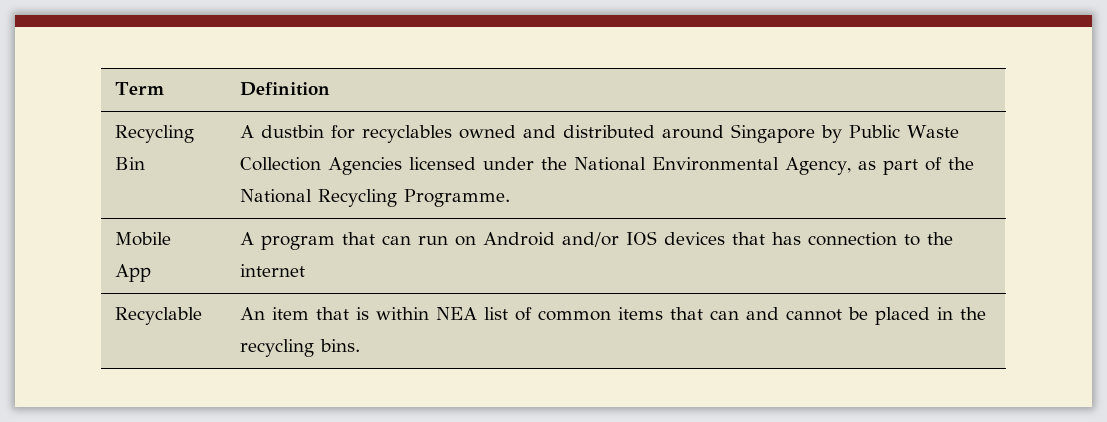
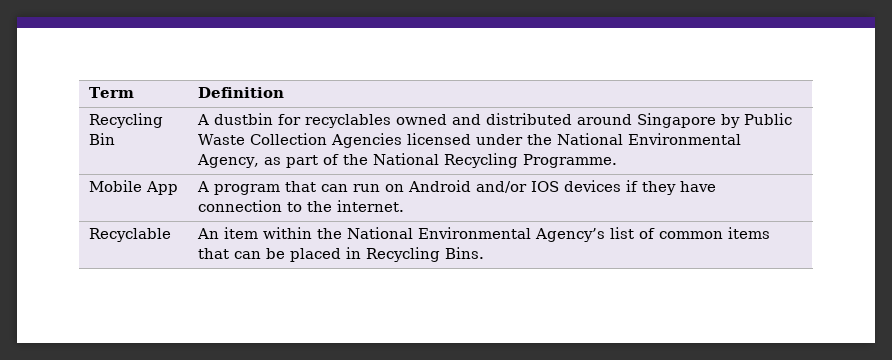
[731,232,801,245] that has -> [625,180,716,195] if they have
[239,264,305,277] internet -> [336,200,404,212] internet.
[315,307,477,320] that is within NEA -> [262,227,605,242] within the National Environmental Agency’s
[745,307,842,321] and cannot -> (261, 255) none
[959,307,986,320] [239,339,360,357] the recycling bins. -> [365,247,484,262] Recycling Bins.

